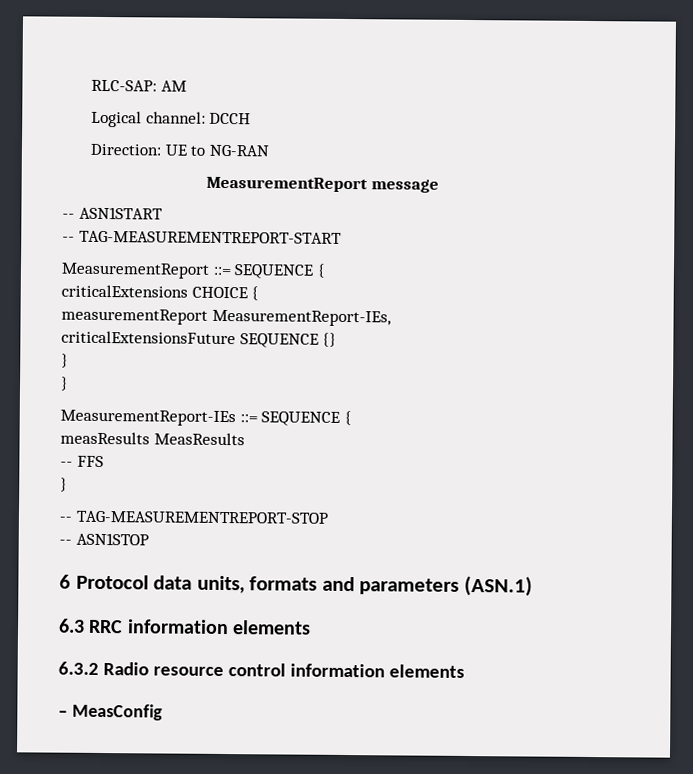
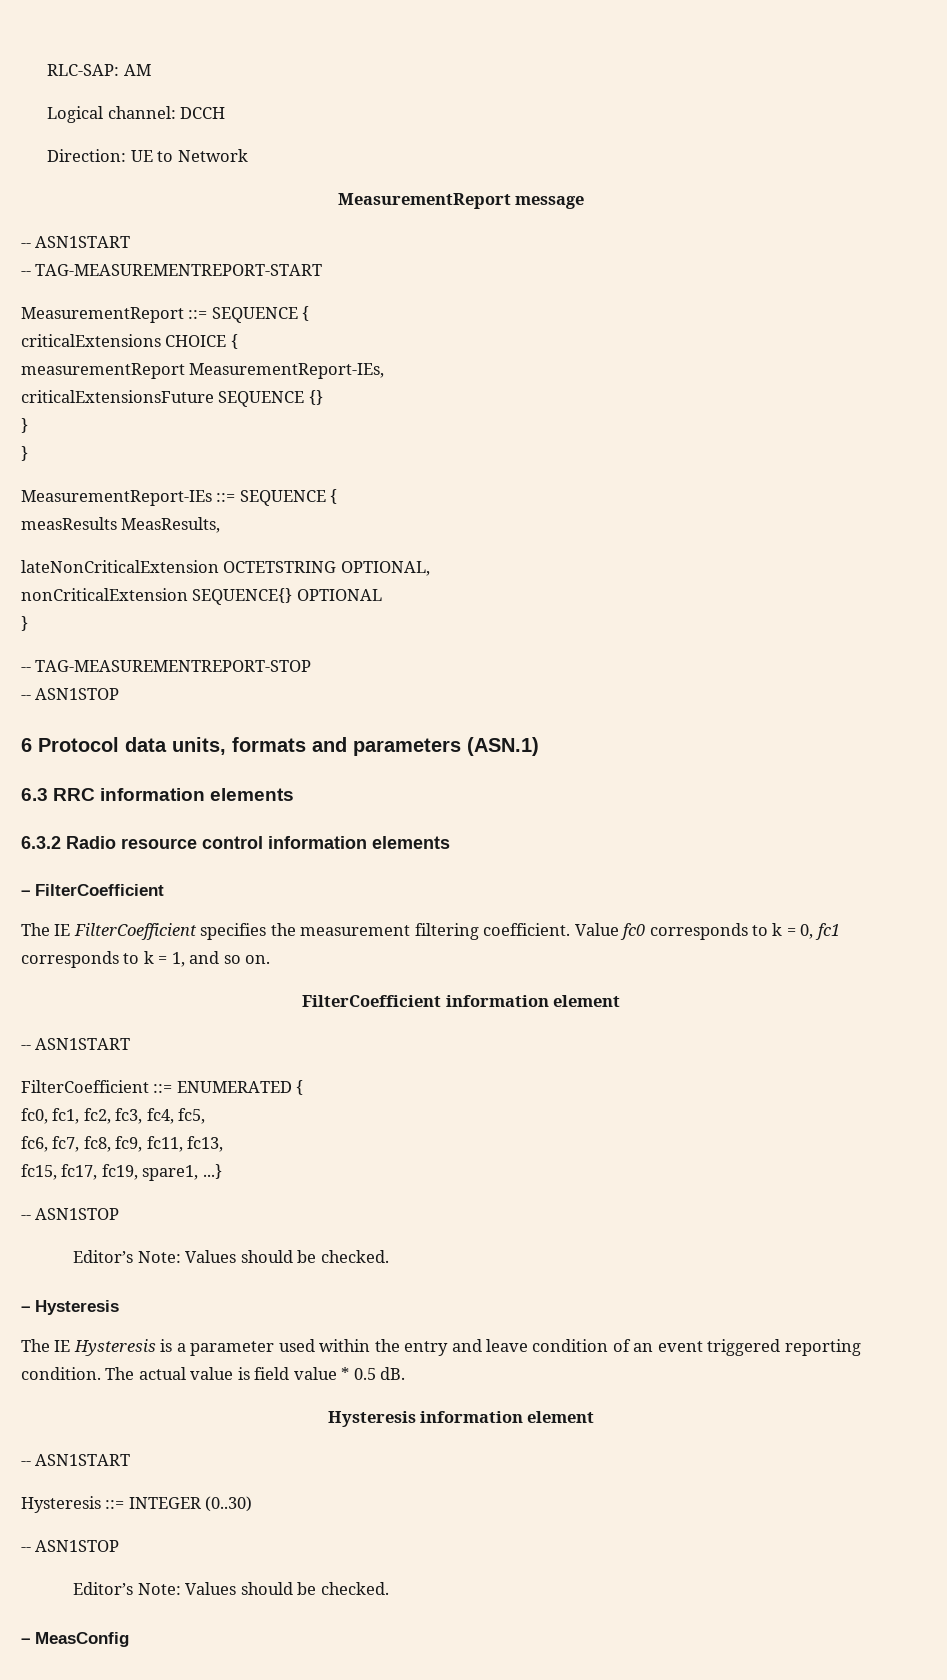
[208,144,269,157] NG-RAN -> [177,149,248,162] Network
[153,432,245,446] [60,455,104,468] MeasResults // -- FFS -> [121,517,221,533] [21,560,430,576] [21,588,382,605] MeasResults, // lateNonCriticalExtension OCTETSTRING OPTIONAL, // nonCriticalExtension SEQUENCE{} OPTIONAL
(465, 671) none -> [21,884,164,896] [21,923,840,940] [21,951,271,968] [302,995,620,1007] [21,1038,131,1050] [21,1080,304,1095] [21,1108,206,1124] [21,1136,224,1152] [21,1164,222,1181] [21,1208,120,1220] [73,1250,389,1263] [21,1300,119,1315] [21,1339,861,1356] [21,1367,406,1380] [327,1411,595,1427] [21,1454,131,1466] [21,1496,253,1513] [21,1540,120,1552] [73,1582,389,1595] // – FilterCoefficient // The IE FilterCoefficient specifies the measurement filtering coefficient. Value fc0 corresponds to k = 0, fc1 corresponds to k = 1, and so on. // FilterCoefficient information element // -- ASN1START // FilterCoefficient ::= ENUMERATED { // fc0, fc1, fc2, fc3, fc4, fc5, // fc6, fc7, fc8, fc9, fc11, fc13, // fc15, fc17, fc19, spare1, ...} // -- ASN1STOP // Editor’s Note: Values should be checked. // – Hysteresis // The IE Hysteresis is a parameter used within the entry and leave condition of an event triggered reporting condition. The actual value is field value * 0.5 dB. // Hysteresis information element // -- ASN1START // Hysteresis ::= INTEGER (0..30) // -- ASN1STOP // Editor’s Note: Values should be checked.

